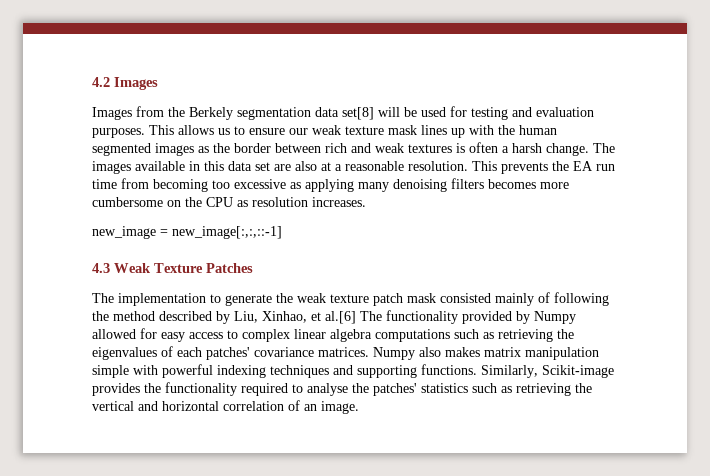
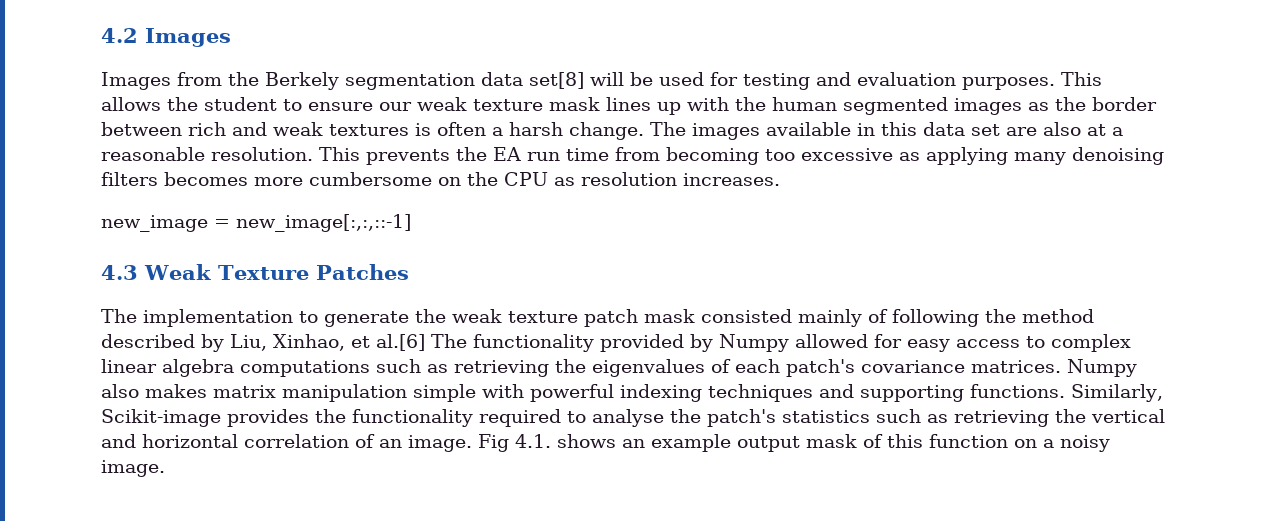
[218,128,230,135] us -> [167,97,277,111] the student
[206,347,250,360] patches' -> [786,359,855,377] patch's
[373,383,417,396] patches' -> [707,409,776,427] patch's
(359, 407) none -> [478,434,1110,452] [101,460,165,477] Fig 4.1. shows an example output mask of this function on a noisy image.

